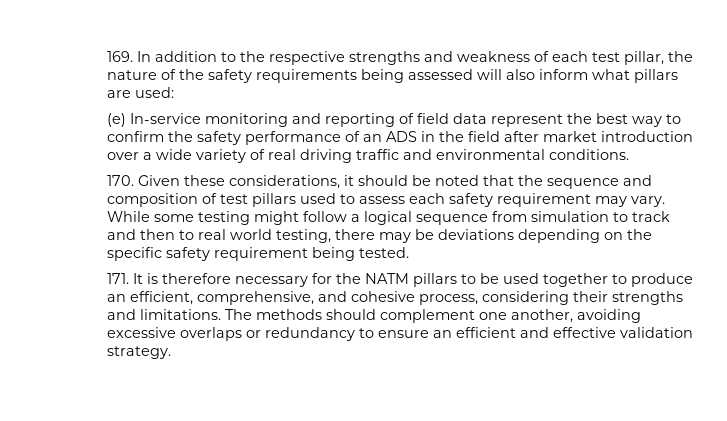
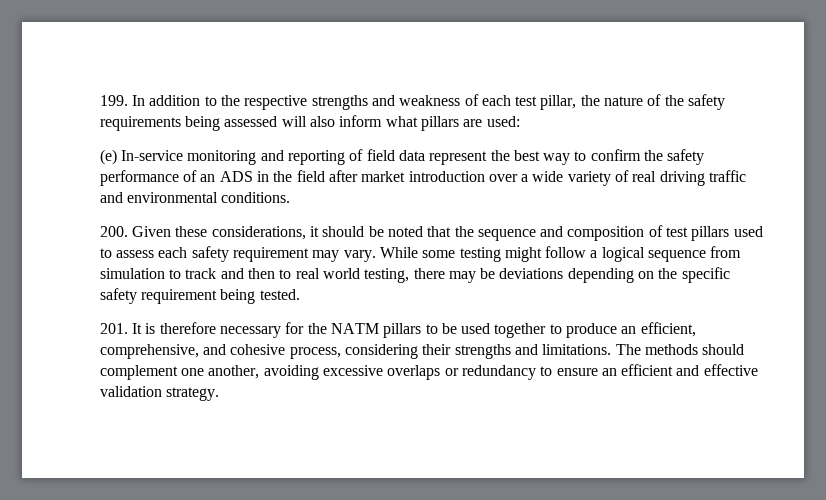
[107,51,134,62] 169. -> [99,95,128,106] 199.
[107,175,135,186] 170. -> [99,226,128,237] 200.
[107,273,130,284] 171. -> [99,323,128,334] 201.

